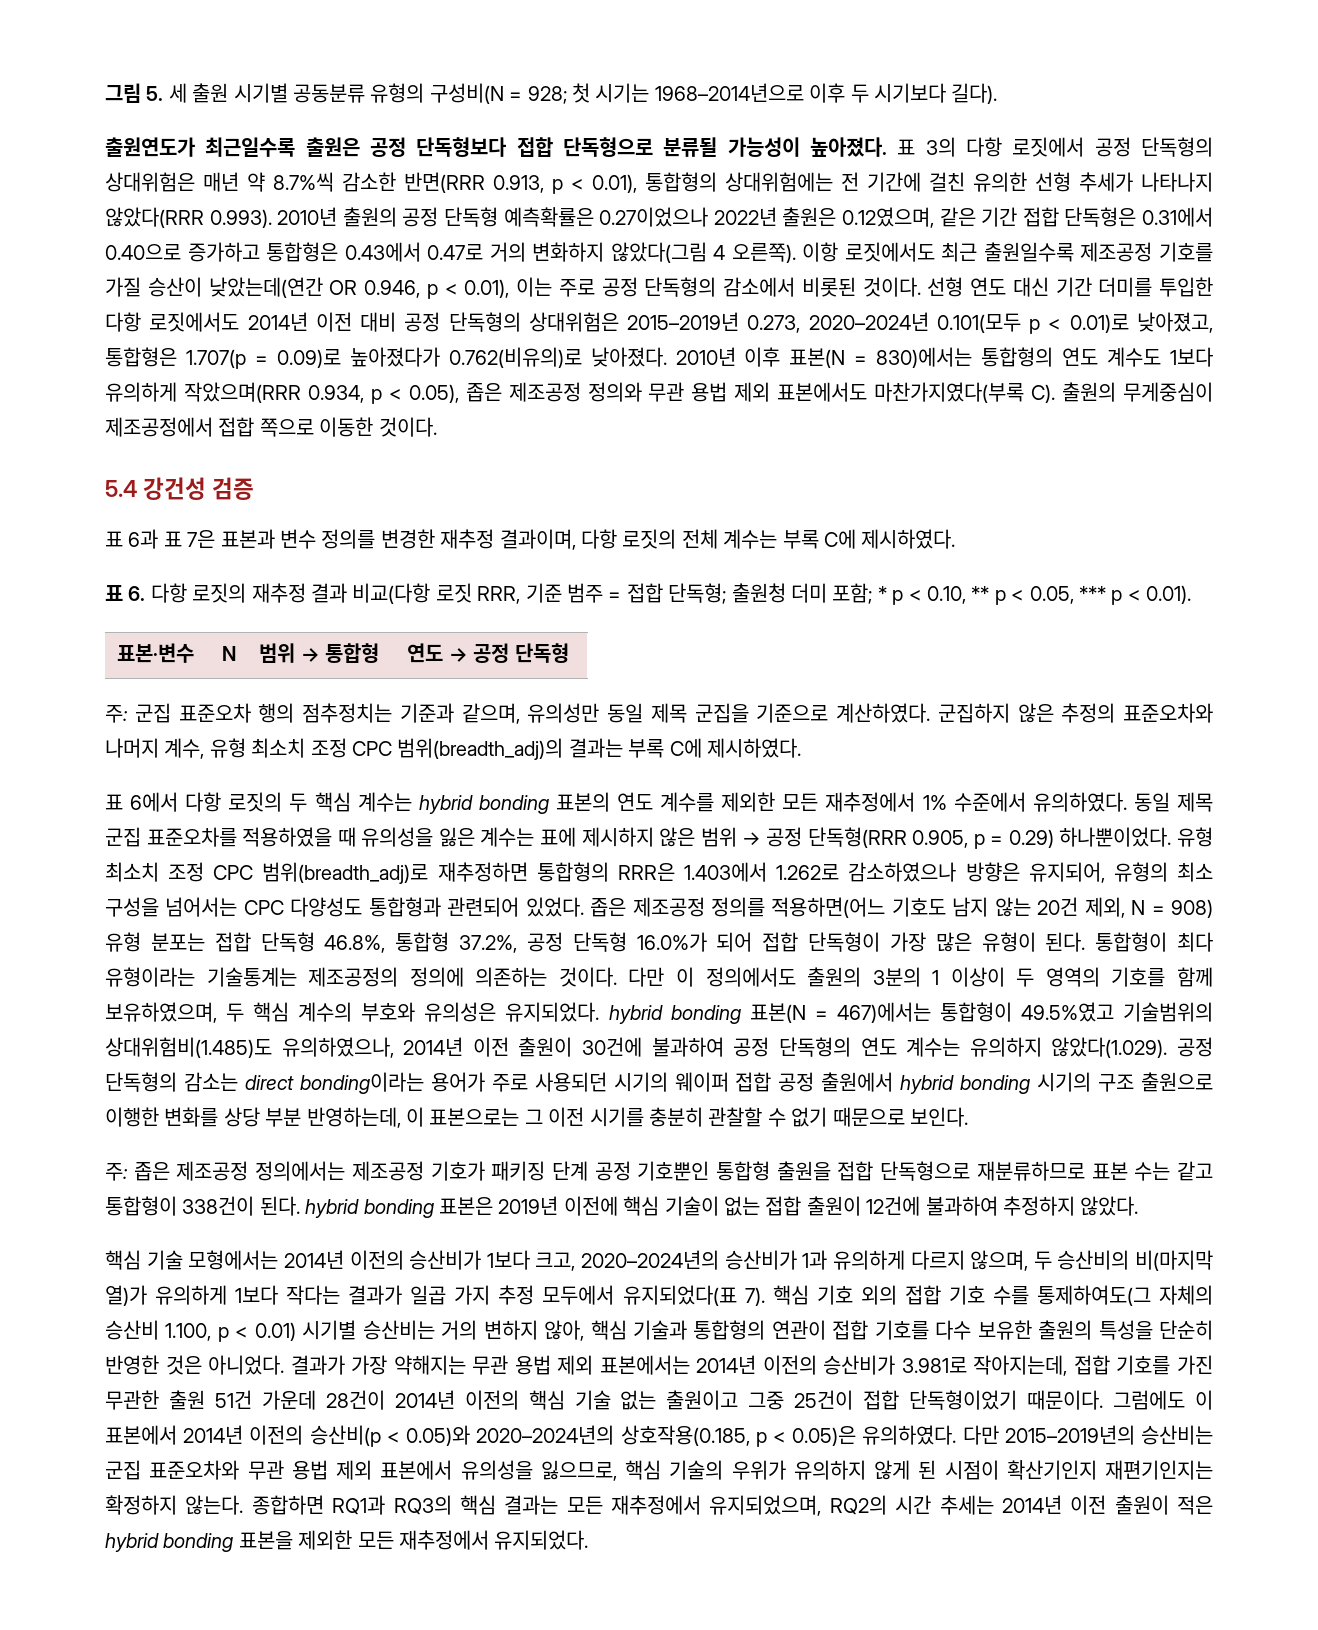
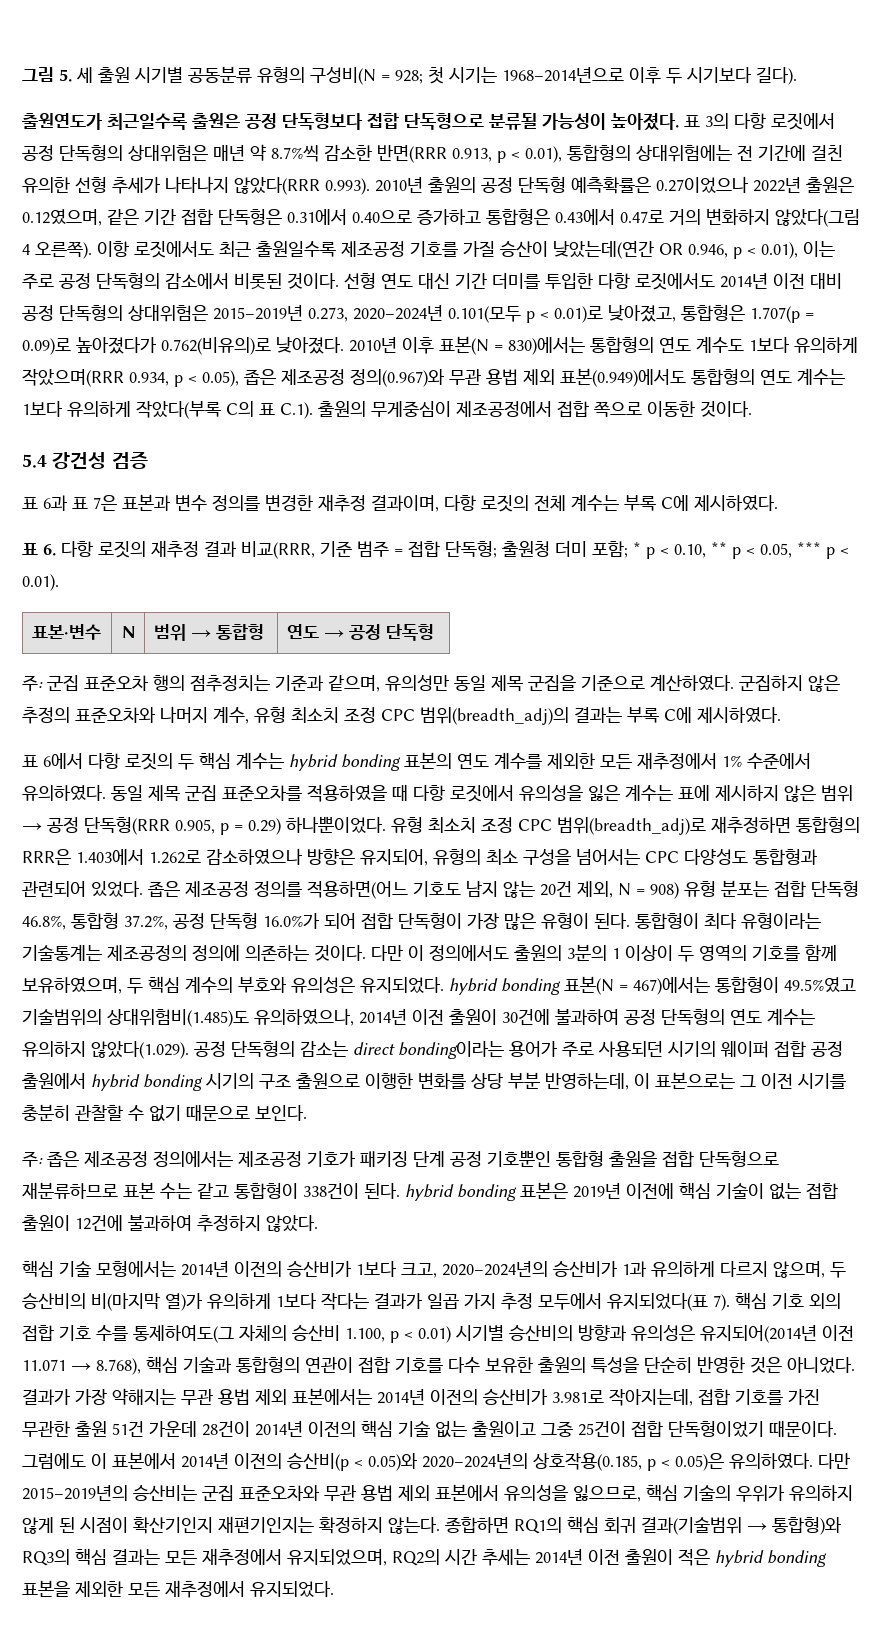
[587,382,1056,403] 정의와 무관 용법 제외 표본에서도 마찬가지였다(부록 C). -> [350,368,845,387] [22,400,313,419] 정의(0.967)와 무관 용법 제외 표본(0.949)에서도 통합형의 연도 계수는 1보다 유의하게 작았다(부록 C의 표 C.1).
[352,583,521,604] 비교(다항 로짓 RRR, -> [241,541,315,559] 비교(RRR,
(356, 837) none -> [413,785,514,802] 다항 로짓에서
[362,1320,585,1341] 승산비는 거의 변하지 않아, -> [509,1325,854,1343] [22,1358,141,1375] 승산비의 방향과 유의성은 유지되어(2014년 이전 11.071 → 8.768),
[332,1495,386,1515] RQ1과 -> [514,1516,842,1535] RQ1의 핵심 회귀 결과(기술범위 → 통합형)와

